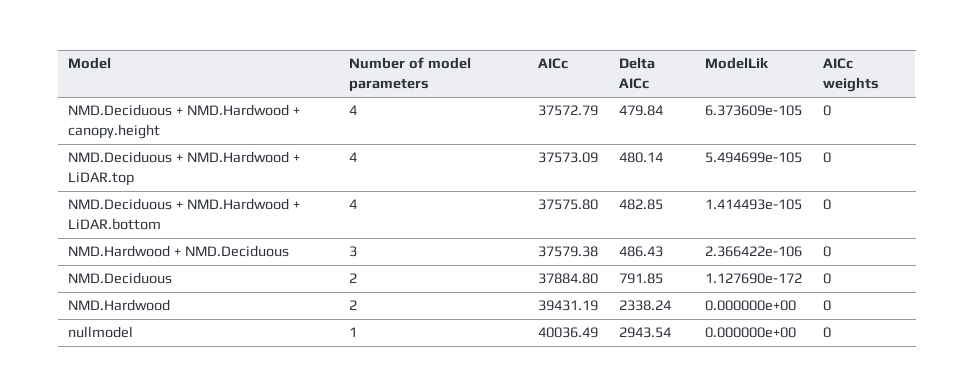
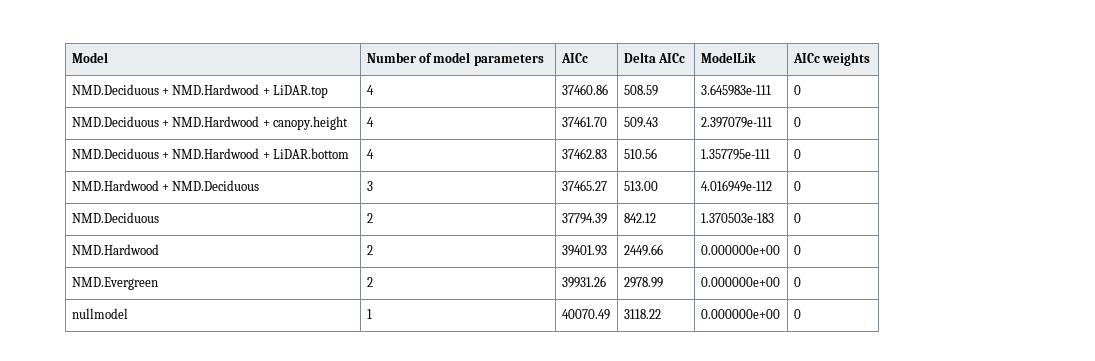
[68,124,161,139] [349,105,358,115] [538,105,599,116] [619,105,664,116] [705,105,803,116] [823,105,832,116] [68,151,300,163] [68,172,135,186] [349,152,358,162] [538,152,599,163] [619,152,664,163] [705,152,803,163] canopy.height | 4 | 37572.79 | 479.84 | 6.373609e-105 | 0 // NMD.Deciduous + NMD.Hardwood + LiDAR.top | 4 | 37573.09 | 480.14 | 5.494699e-105 -> [273,85,329,98] [366,85,374,95] [561,84,608,95] [623,85,658,96] [700,84,771,96] [793,85,801,95] [71,116,349,130] [366,117,374,127] [561,116,607,127] [623,117,658,128] [700,117,772,128] LiDAR.top | 4 | 37460.86 | 508.59 | 3.645983e-111 | 0 // NMD.Deciduous + NMD.Hardwood + canopy.height | 4 | 37461.70 | 509.43 | 2.397079e-111
[538,199,599,210] [619,199,664,210] [705,199,803,210] 37575.80 | 482.85 | 1.414493e-105 -> [561,148,607,159] [623,148,657,159] [700,149,770,160] 37462.83 | 510.56 | 1.357795e-111
[538,246,599,257] [619,246,664,257] [705,246,803,257] 37579.38 | 486.43 | 2.366422e-106 -> [561,180,607,191] [623,181,658,191] [700,180,772,192] 37465.27 | 513.00 | 4.016949e-112
[538,273,599,284] [619,273,664,284] [705,273,803,284] 37884.80 | 791.85 | 1.127690e-172 -> [561,213,607,224] [623,213,656,223] [700,213,774,223] 37794.39 | 842.12 | 1.370503e-183
[538,300,599,311] [619,300,672,311] 39431.19 | 2338.24 -> [561,245,607,256] [623,244,663,256] [700,245,780,255] [793,245,801,255] [71,277,158,290] [366,277,373,287] [561,276,606,288] [623,277,663,288] 39401.93 | 2449.66 | 0.000000e+00 | 0 // NMD.Evergreen | 2 | 39931.26 | 2978.99
[538,327,599,338] [619,327,672,338] 40036.49 | 2943.54 -> [561,309,610,320] [623,309,661,319] 40070.49 | 3118.22

